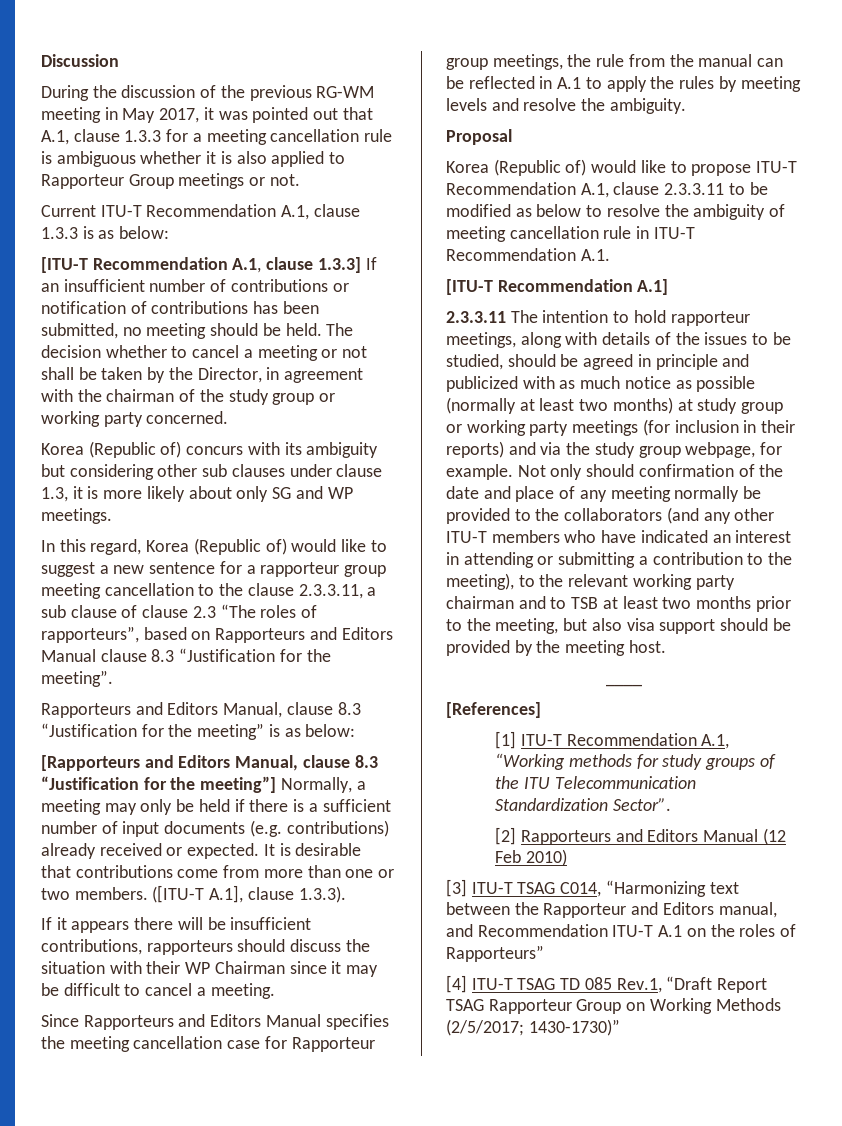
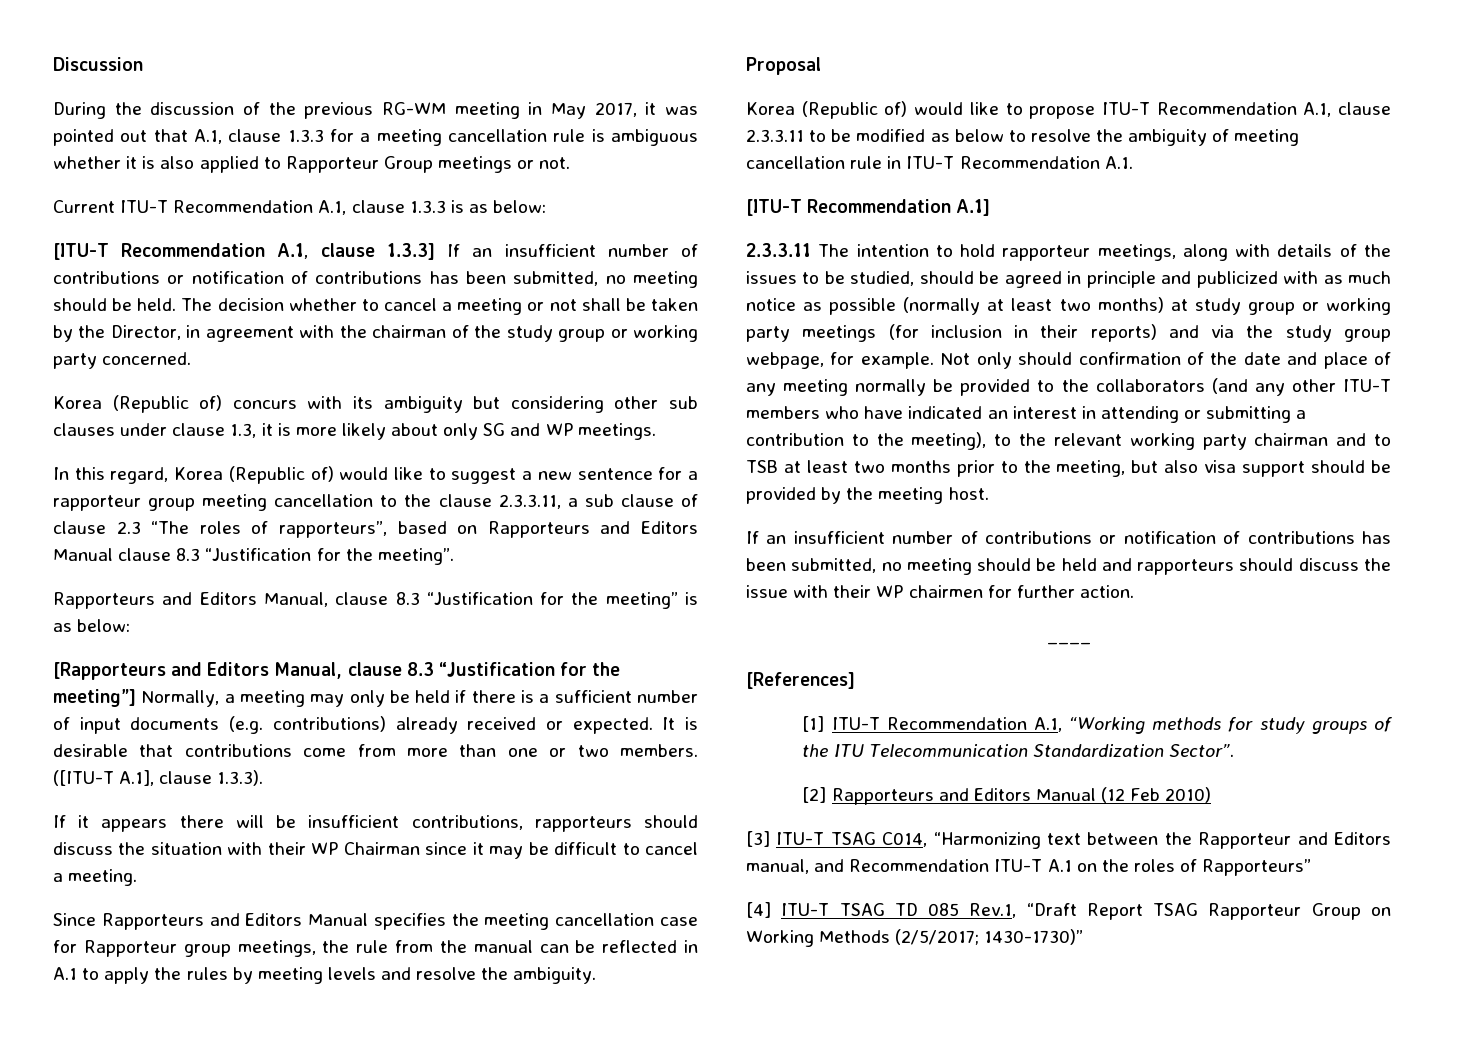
(666, 646) none -> [746,531,1391,544] [746,558,1391,575] [746,585,1134,598] // If an insufficient number of contributions or notification of contributions has been submitted, no meeting should be held and rapporteurs should discuss the issue with their WP chairmen for further action.

